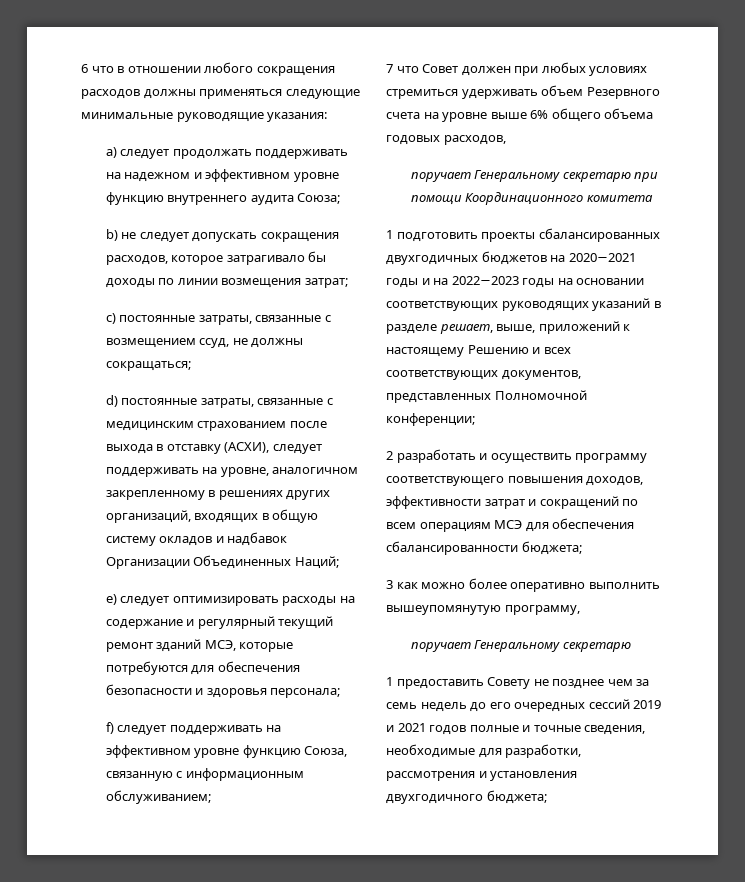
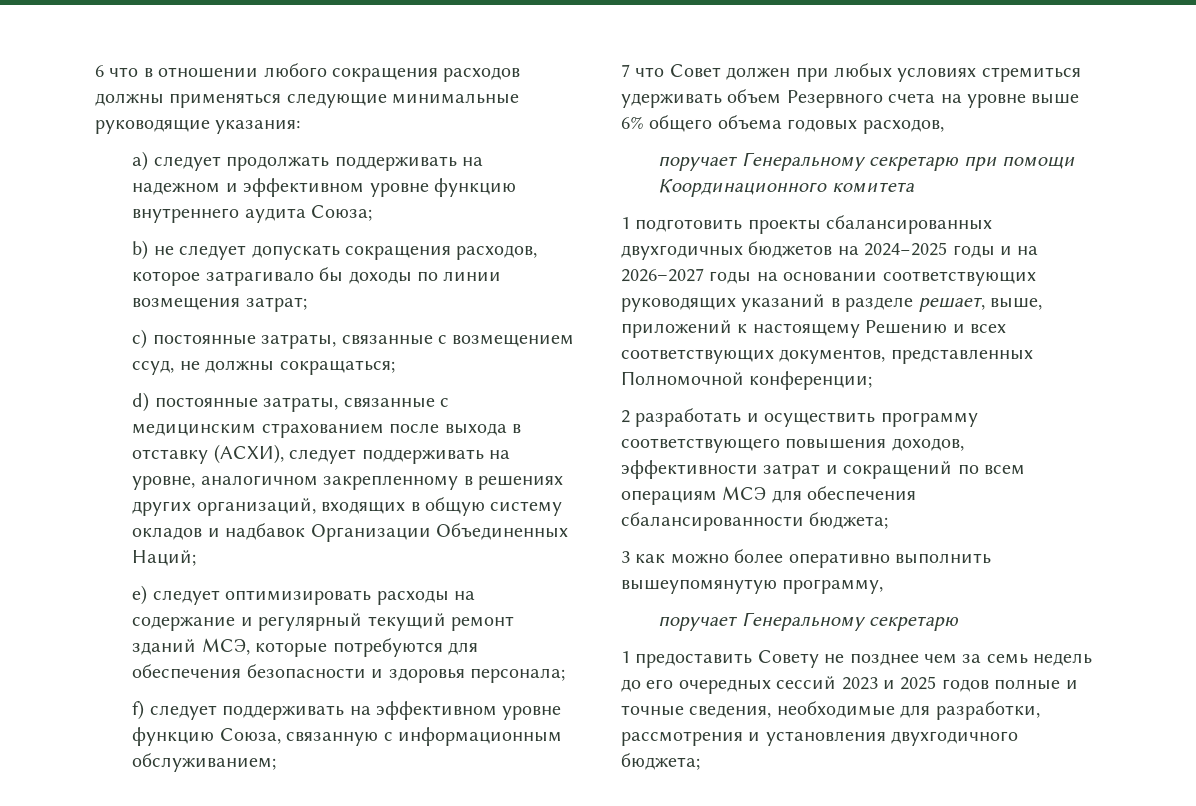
[568,253,636,262] 2020−2021 -> [864,242,948,256] 2024−2025
[451,276,519,285] 2022−2023 -> [621,268,704,282] 2026–2027
[633,700,662,709] [386,723,426,732] 2019 и 2021 -> [841,676,937,690] 2023 и 2025

